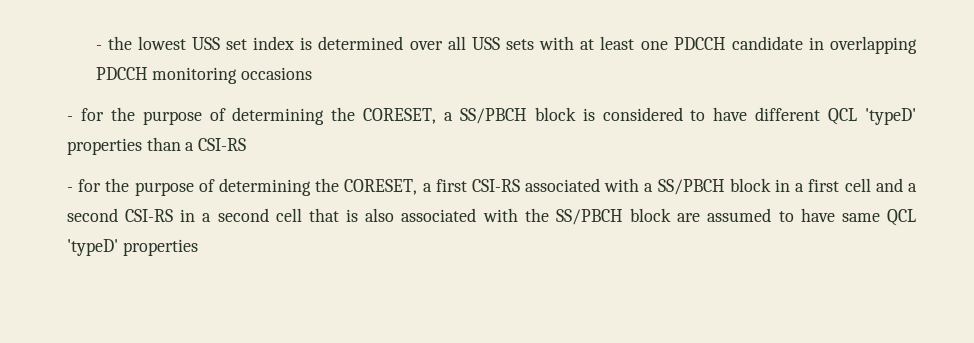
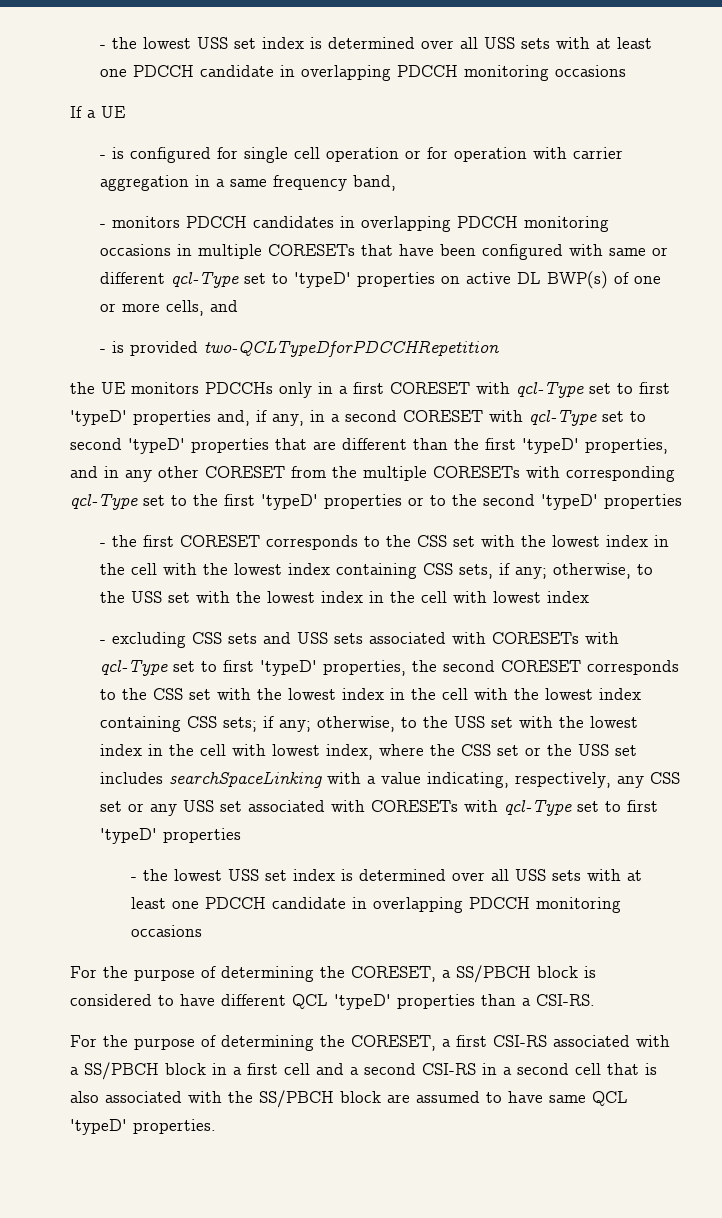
[67,108,104,121] - for -> [70,106,125,118] [100,147,624,163] [100,175,397,191] [100,216,610,232] [100,244,669,260] [100,271,662,289] [100,300,239,316] [100,340,500,357] [70,382,670,398] [70,410,646,426] [70,438,668,454] [70,466,675,482] [70,494,682,510] [100,535,670,550] [100,563,654,579] [100,591,590,603] [100,632,620,648] [100,660,680,676] [100,688,642,700] [100,716,639,732] [100,744,638,760] [100,771,681,788] [100,800,659,816] [100,828,242,844] [130,869,642,881] [130,897,621,913] [130,925,202,937] [70,966,97,978] If a UE // - is configured for single cell operation or for operation with carrier aggregation in a same frequency band, // - monitors PDCCH candidates in overlapping PDCCH monitoring occasions in multiple CORESETs that have been configured with same or different qcl-Type set to 'typeD' properties on active DL BWP(s) of one or more cells, and // - is provided two-QCLTypeDforPDCCHRepetition // the UE monitors PDCCHs only in a first CORESET with qcl-Type set to first 'typeD' properties and, if any, in a second CORESET with qcl-Type set to second 'typeD' properties that are different than the first 'typeD' properties, and in any other CORESET from the multiple CORESETs with corresponding qcl-Type set to the first 'typeD' properties or to the second 'typeD' properties // - the first CORESET corresponds to the CSS set with the lowest index in the cell with the lowest index containing CSS sets, if any; otherwise, to the USS set with the lowest index in the cell with lowest index // - excluding CSS sets and USS sets associated with CORESETs with qcl-Type set to first 'typeD' properties, the second CORESET corresponds to the CSS set with the lowest index in the cell with the lowest index containing CSS sets; if any; otherwise, to the USS set with the lowest index in the cell with lowest index, where the CSS set or the USS set includes searchSpaceLinking with a value indicating, respectively, any CSS set or any USS set associated with CORESETs with qcl-Type set to first 'typeD' properties // - the lowest USS set index is determined over all USS sets with at least one PDCCH candidate in overlapping PDCCH monitoring occasions // For
[198,138,247,151] [67,179,102,192] CSI-RS // - for -> [536,994,595,1006] [70,1035,97,1047] CSI-RS. // For
[122,239,198,256] properties -> [133,1119,216,1134] properties.

